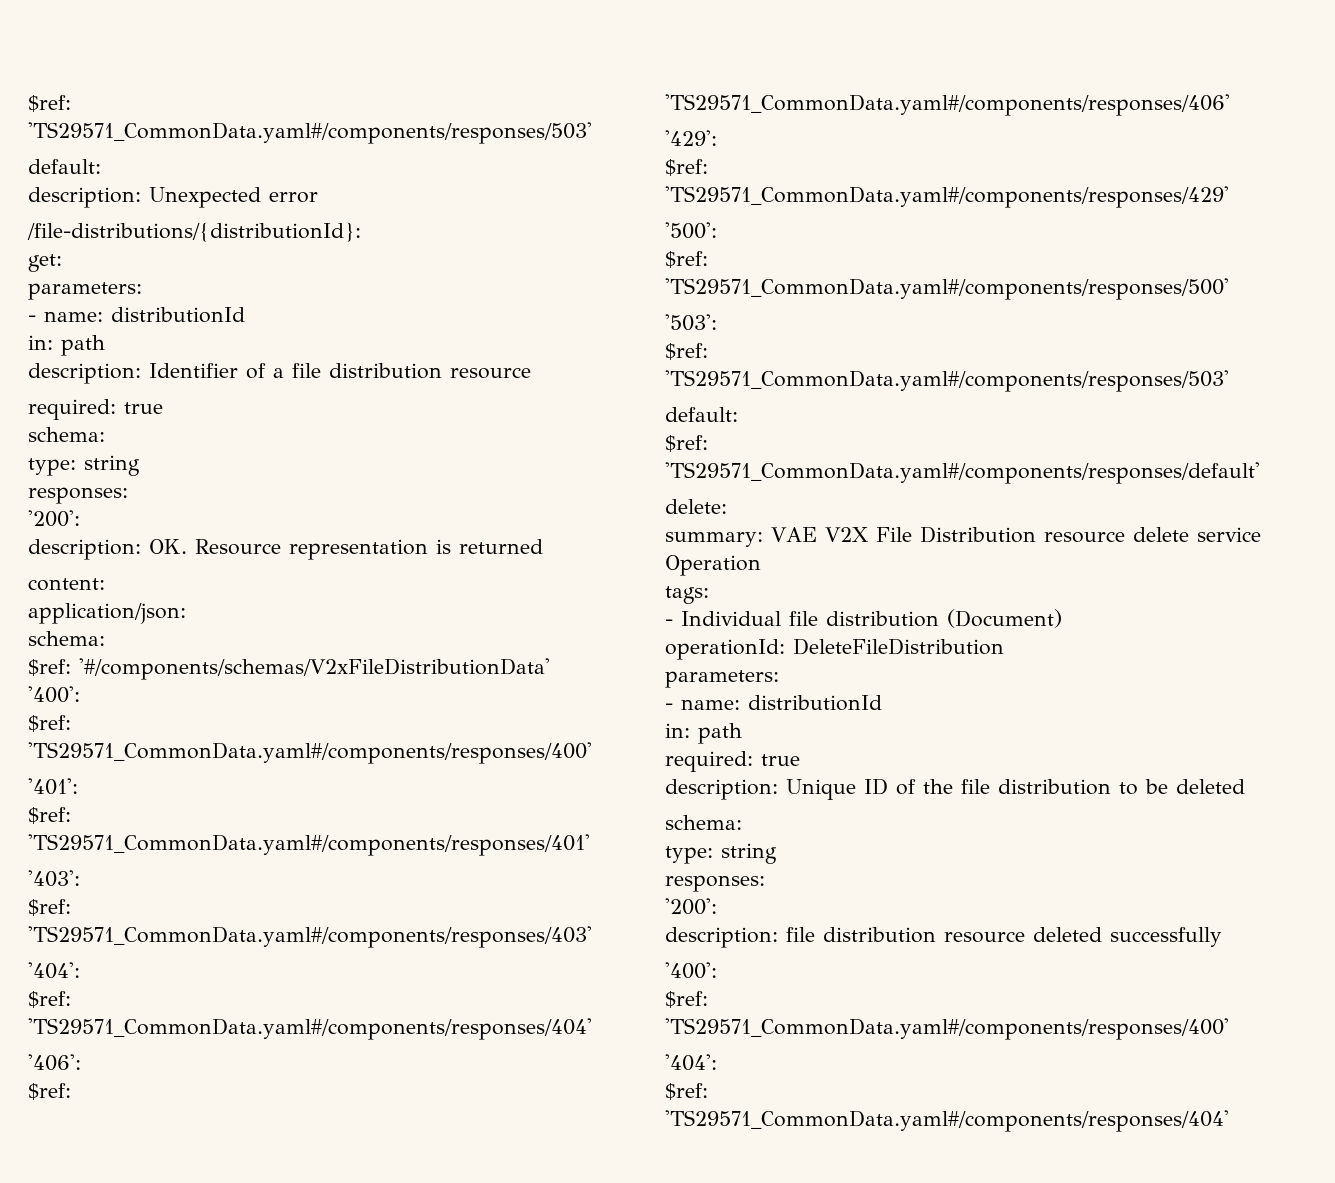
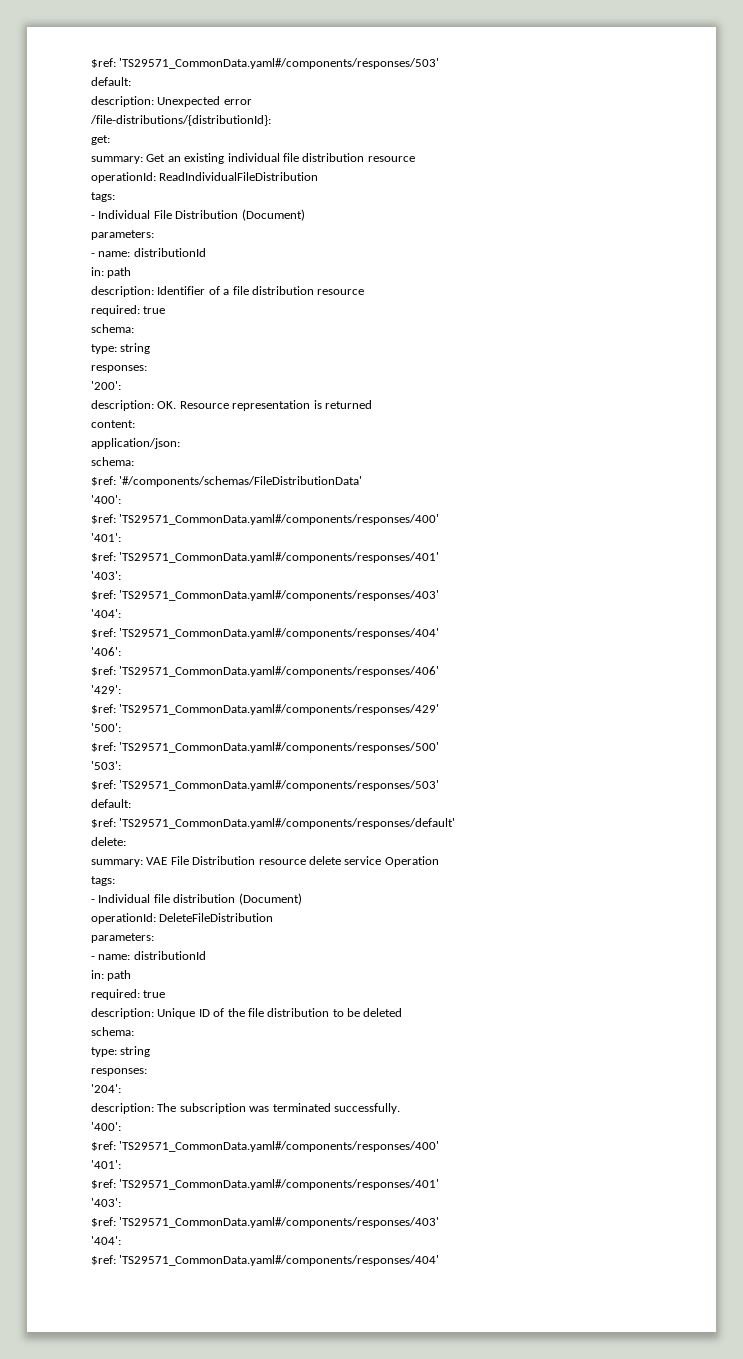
(62, 263) none -> [91,153,415,164] [91,172,319,183] [91,192,115,202] [91,209,305,221] // summary: Get an existing individual file distribution resource // operationId: ReadIndividualFileDistribution // tags: // - Individual File Distribution (Document)
[79,658,550,680] '#/components/schemas/V2xFileDistributionData' -> [119,476,363,487] '#/components/schemas/FileDistributionData'
[824,527,868,542] V2X -> (168, 861) none
[665,898,717,915] [665,927,1222,948] [665,962,717,979] [665,991,708,1008] [665,1018,1229,1040] '200': // description: file distribution resource deleted successfully // '400': // $ref: 'TS29571_CommonData.yaml#/components/responses/400' -> [91,1084,121,1093] [91,1103,400,1114] [91,1122,121,1131] [91,1141,440,1152] [91,1160,121,1169] [91,1179,440,1190] [91,1198,121,1207] [91,1217,440,1228] '204': // description: The subscription was terminated successfully. // '400': // $ref: 'TS29571_CommonData.yaml#/components/responses/400' // '401': // $ref: 'TS29571_CommonData.yaml#/components/responses/401' // '403': // $ref: 'TS29571_CommonData.yaml#/components/responses/403'

